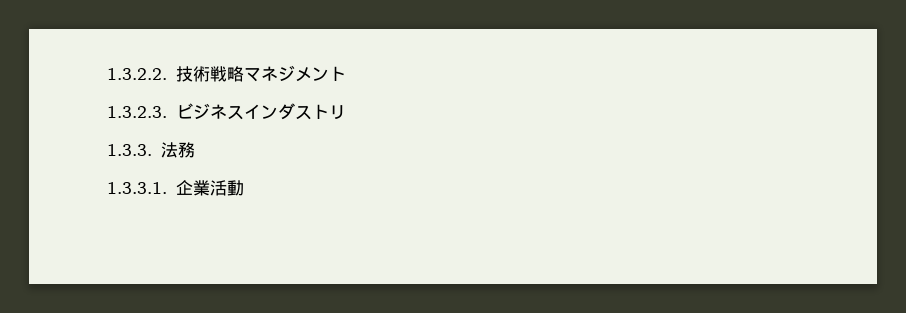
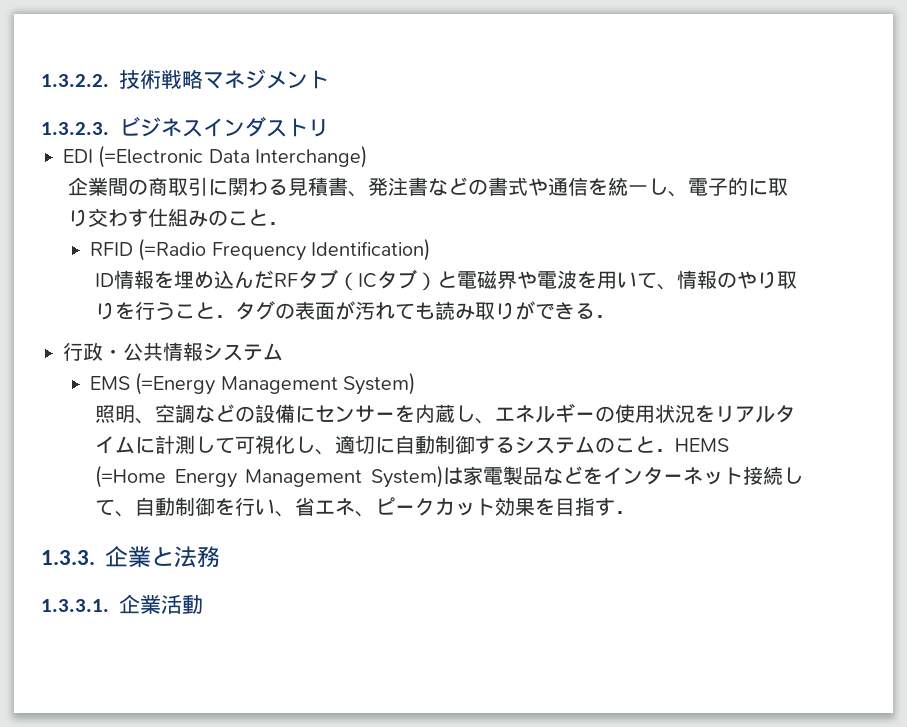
(346, 112) none -> [63,145,368,168] [67,177,788,197] [67,208,288,227] [89,238,431,261] [94,269,797,291] [94,301,615,321] [63,342,283,361] [89,372,416,395] [94,403,795,424] [94,435,729,455] [94,465,803,488] [94,497,635,517] // EDI (=Electronic Data Interchange) // 企業間の商取引に関わる見積書、発注書などの書式や通信を統一し、電子的に取り交わす仕組みのこと． // RFID (=Radio Frequency Identification) // ID情報を埋め込んだRFタブ（ICタブ）と電磁界や電波を用いて、情報のやり取りを行うこと．タグの表面が汚れても読み取りができる． // 行政・公共情報システム // EMS (=Energy Management System) // 照明、空調などの設備にセンサーを内蔵し、エネルギーの使用状況をリアルタイムに計測して可視化し、適切に自動制御するシステムのこと．HEMS (=Home Energy Management System)は家電製品などをインターネット接続して、自動制御を行い、省エネ、ピークカット効果を目指す．
(152, 150) none -> [105,546,174,568] 企業と

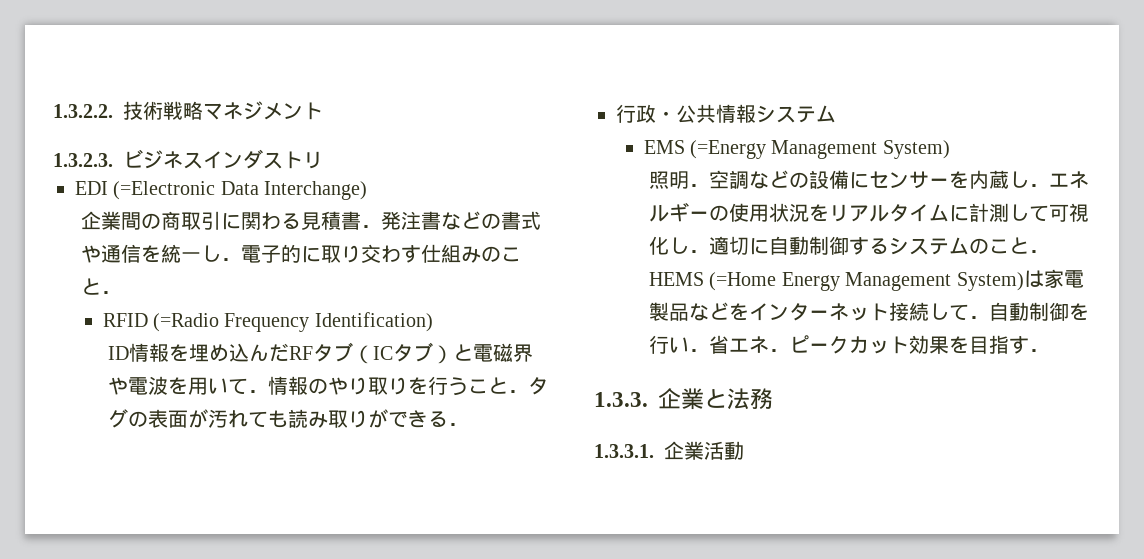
[347,191,368,197] 、 -> [360,225,381,228] ．
[667,191,688,197] 、 -> [220,258,241,261] ．
[656,284,677,290] 、 -> [248,390,269,393] ．
[134,418,155,424] 、 -> [689,184,710,187] ．
[474,418,495,424] 、 -> [1029,184,1050,187] ．
[314,449,335,455] 、 -> [689,250,710,253] ．
[114,511,135,517] 、 -> [969,316,990,319] ．
[274,497,375,517] 、省エネ、 -> [689,335,790,354] ．省エネ．

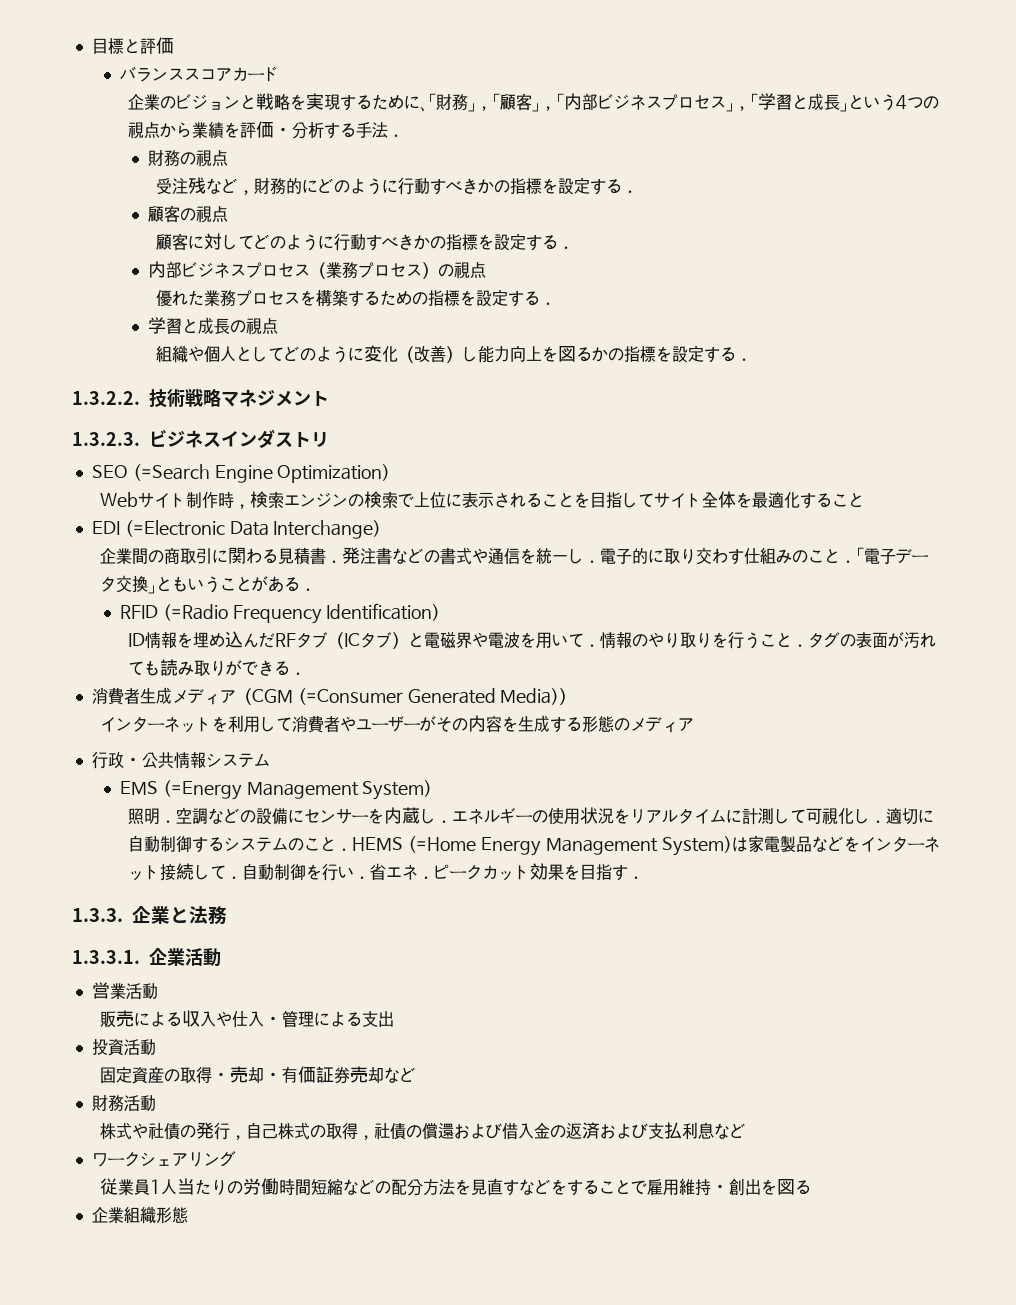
(53, 111) none -> [91,37,174,55] [119,66,280,82] [128,93,940,112] [128,121,405,139] [147,150,228,167] [156,177,639,195] [147,205,228,223] [156,233,575,251] [147,261,486,279] [156,289,557,307] [147,317,278,335] [156,345,753,363] 目標と評価 // バランススコアカード // 企業のビジョンと戦略を実現するために、「財務」，「顧客」，「内部ビジネスプロセス」，「学習と成長」という4つの視点から業績を評価・分析する手法． // 財務の視点 // 受注残など，財務的にどのように行動すべきかの指標を設定する． // 顧客の視点 // 顧客に対してどのように行動すべきかの指標を設定する． // 内部ビジネスプロセス（業務プロセス）の視点 // 優れた業務プロセスを構築するための指標を設定する． // 学習と成長の視点 // 組織や個人としてどのように変化（改善）し能力向上を図るかの指標を設定する． //
(323, 160) none -> [91,464,391,483] [100,491,865,509] // SEO (=Search Engine Optimization) // Webサイト制作時，検索エンジンの検索で上位に表示されることを目指してサイト全体を最適化すること
(121, 292) none -> [856,547,930,565] [100,575,317,594] 「電子データ交換」ともいうことがある．
(469, 424) none -> [91,687,576,705] [100,715,695,733] // 消費者生成メディア（CGM (=Consumer Generated Media)） // インターネットを利用して消費者やユーザーがその内容を生成する形態のメディア
(744, 450) none -> [91,982,158,1000] [100,1010,395,1028] [91,1038,156,1056] [100,1066,417,1084] [91,1095,156,1112] [100,1122,747,1140] [91,1151,236,1167] [100,1178,812,1196] [91,1206,188,1224] // 営業活動 // 販売による収入や仕入・管理による支出 // 投資活動 // 固定資産の取得・売却・有価証券売却など // 財務活動 // 株式や社債の発行，自己株式の取得，社債の償還および借入金の返済および支払利息など // ワークシェアリング // 従業員1人当たりの労働時間短縮などの配分方法を見直すなどをすることで雇用維持・創出を図る // 企業組織形態

